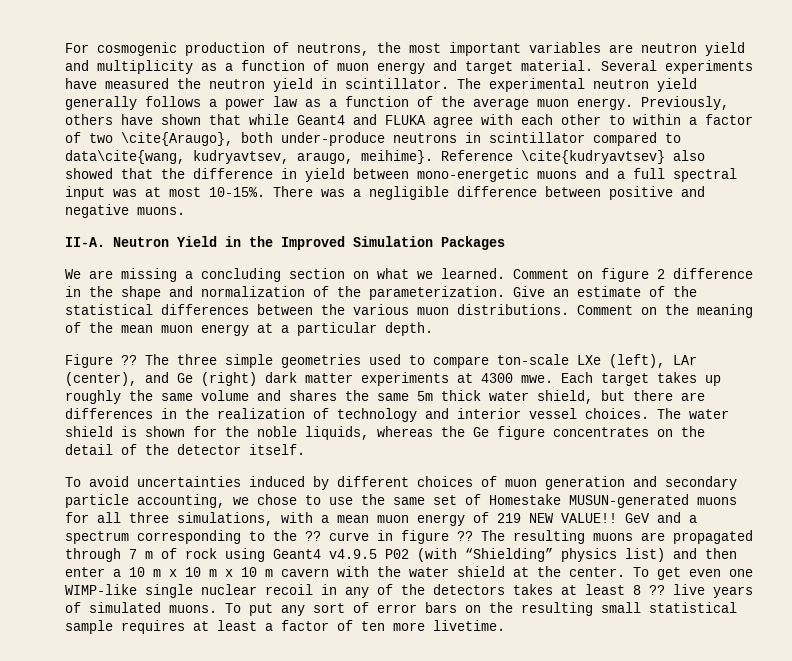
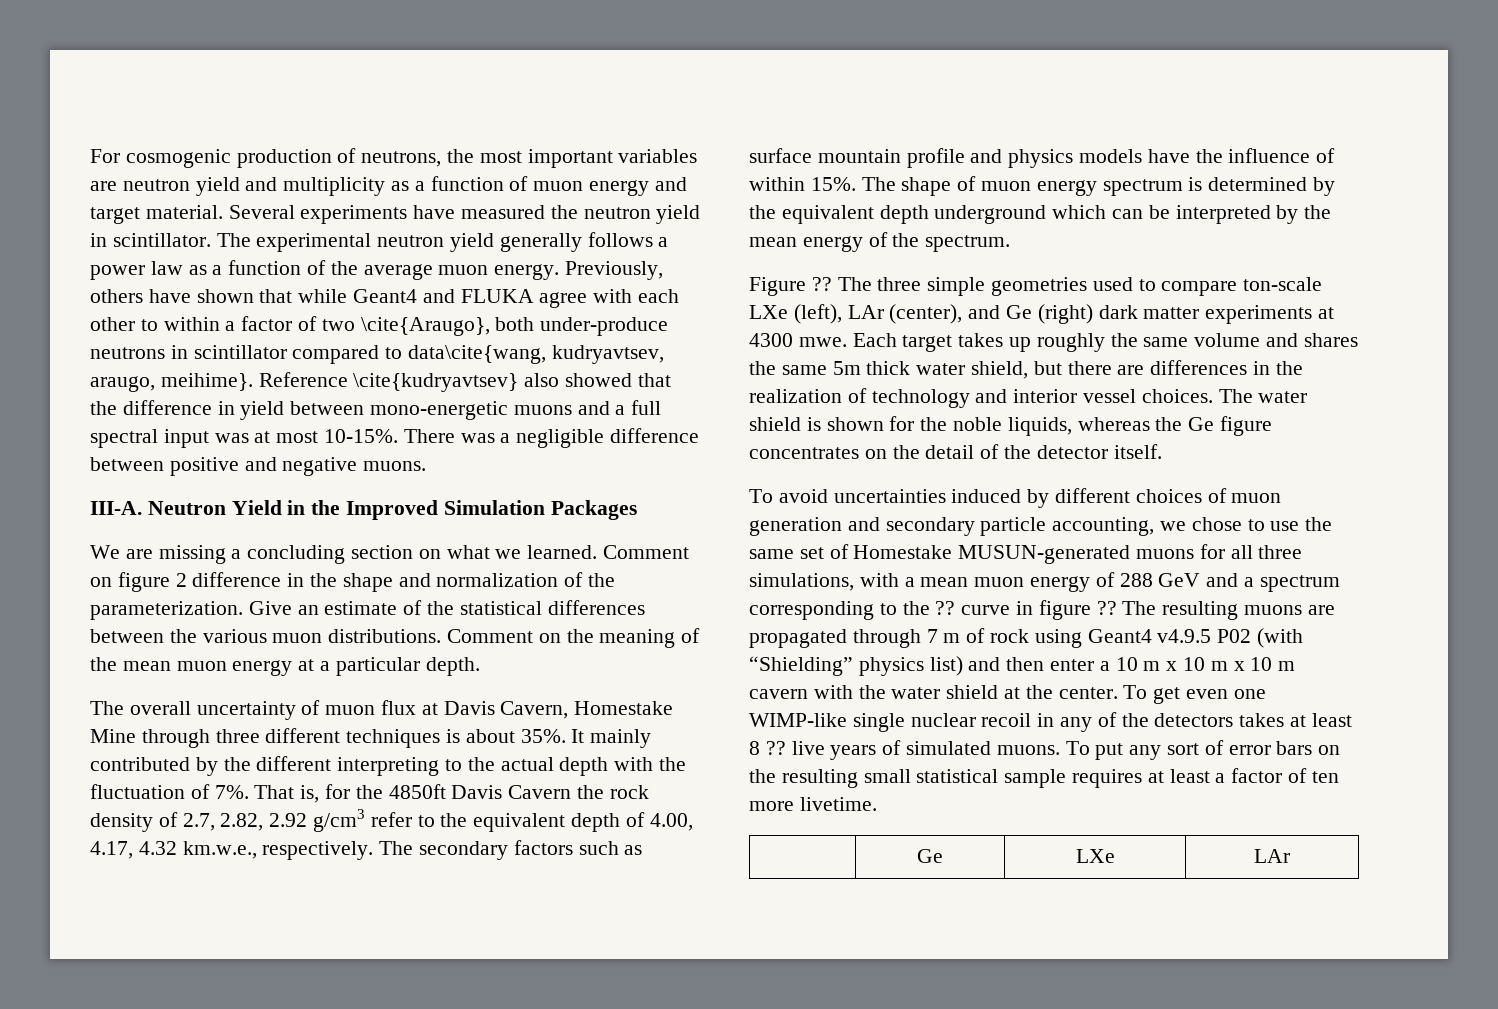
[65,237,105,247] II-A. -> [90,501,142,515] III-A.
(433, 329) none -> [90,700,674,720] [90,728,652,748] [90,756,687,776] [90,784,649,803] [90,809,693,832] [90,840,643,860] [749,148,1336,168] [749,176,1336,196] [749,205,1332,224] [749,232,1011,252] // The overall uncertainty of muon flux at Davis Cavern, Homestake Mine through three different techniques is about 35%. It mainly contributed by the different interpreting to the actual depth with the fluctuation of 7%. That is, for the 4850ft Davis Cavern the rock density of 2.7, 2.82, 2.92 g/cm3 refer to the equivalent depth of 4.00, 4.17, 4.32 km.w.e., respectively. The secondary factors such as surface mountain profile and physics models have the influence of within 15%. The shape of muon energy spectrum is determined by the equivalent depth underground which can be interpreted by the mean energy of the spectrum.
[497,513,617,523] 219 NEW VALUE!! -> [1119,573,1153,587] 288
(505, 625) none -> [917,849,943,863] [1075,849,1115,863] [1254,849,1290,863] // | Ge | LXe | LAr

